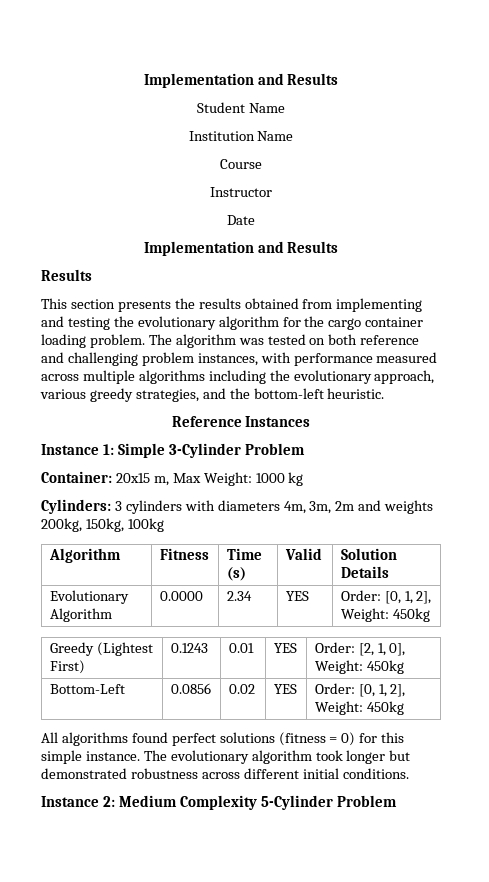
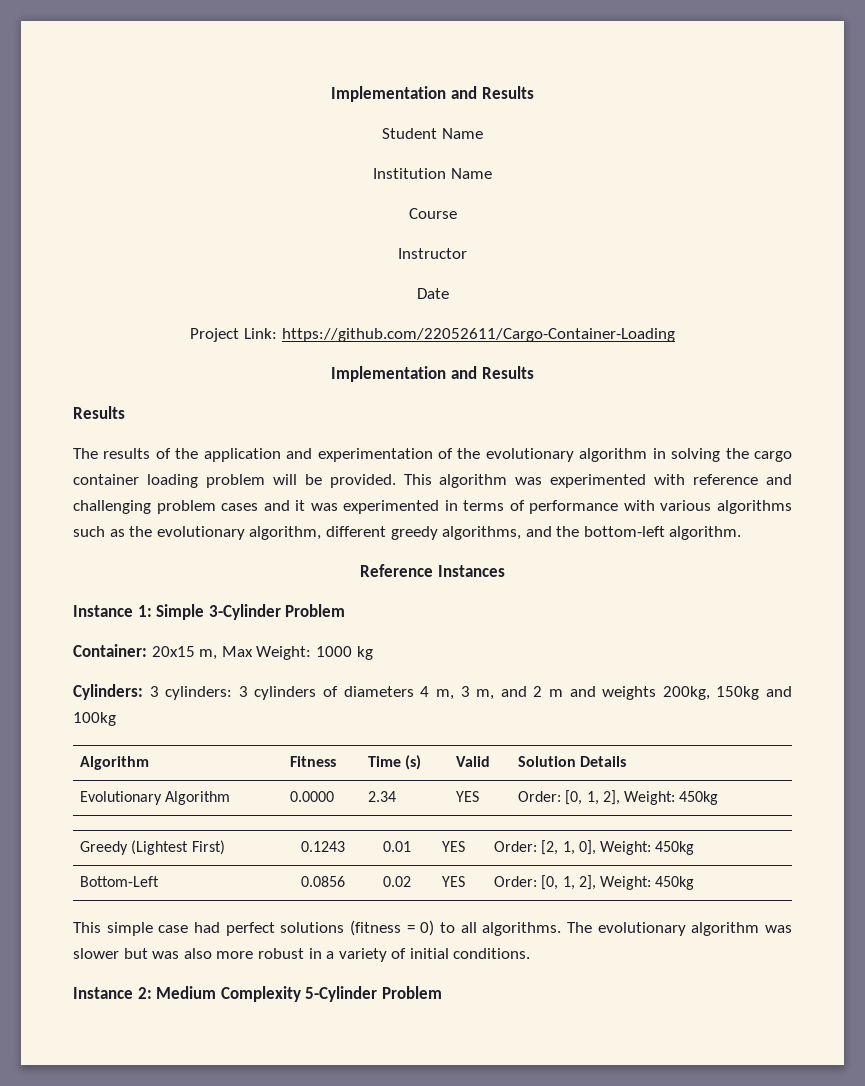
(255, 220) none -> [190,328,675,342] // Project Link: https://github.com/22052611/Cargo-Container-Loading
[41,298,423,312] [41,316,110,330] This section presents the results obtained from implementing and testing -> [73,448,453,462] The results of the application and experimentation of
[282,317,301,327] for -> [652,448,721,462] in solving
[89,334,420,348] [41,352,438,366] [41,370,435,384] [40,388,199,402] problem. The algorithm was tested on both reference and challenging problem instances, with performance measured across multiple algorithms including the evolutionary approach, various greedy strategies, -> [205,474,792,488] [73,500,793,514] [73,526,522,540] problem will be provided. This algorithm was experimented with reference and challenging problem cases and it was experimented in terms of performance with various algorithms such as the evolutionary algorithm, different greedy algorithms,
[327,388,385,399] heuristic. -> [669,526,742,540] algorithm.
[125,500,355,514] cylinders with diameters 4m, 3m, 2m -> [165,686,563,700] cylinders: 3 cylinders of diameters 4 m, 3 m, and 2 m
[85,518,124,532] 150kg, -> [716,686,792,700] 150kg and
[41,732,168,746] All algorithms found -> [73,922,220,936] This simple case had
[359,732,405,743] [41,750,411,764] [41,768,299,779] for this simple instance. The evolutionary algorithm took longer but demonstrated robustness across different -> [440,922,792,936] [73,948,407,962] to all algorithms. The evolutionary algorithm was slower but was also more robust in a variety of

